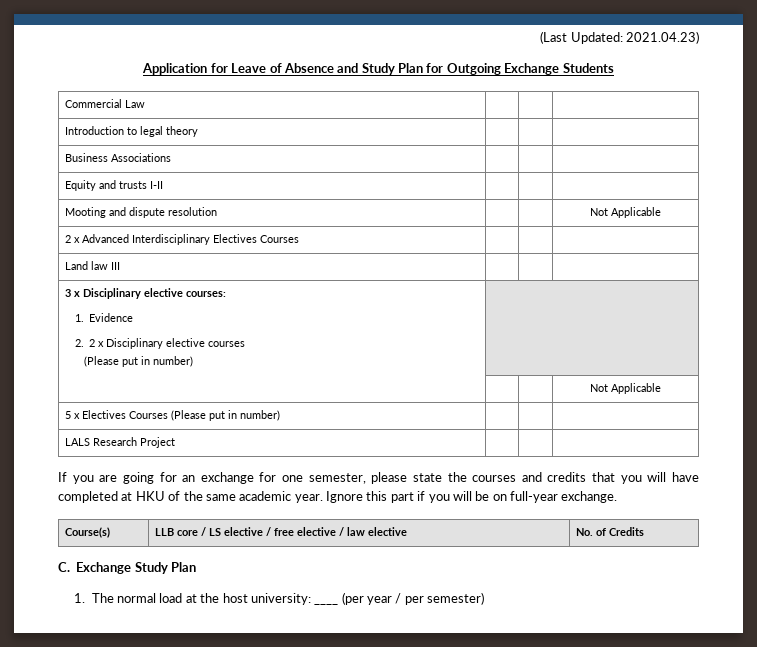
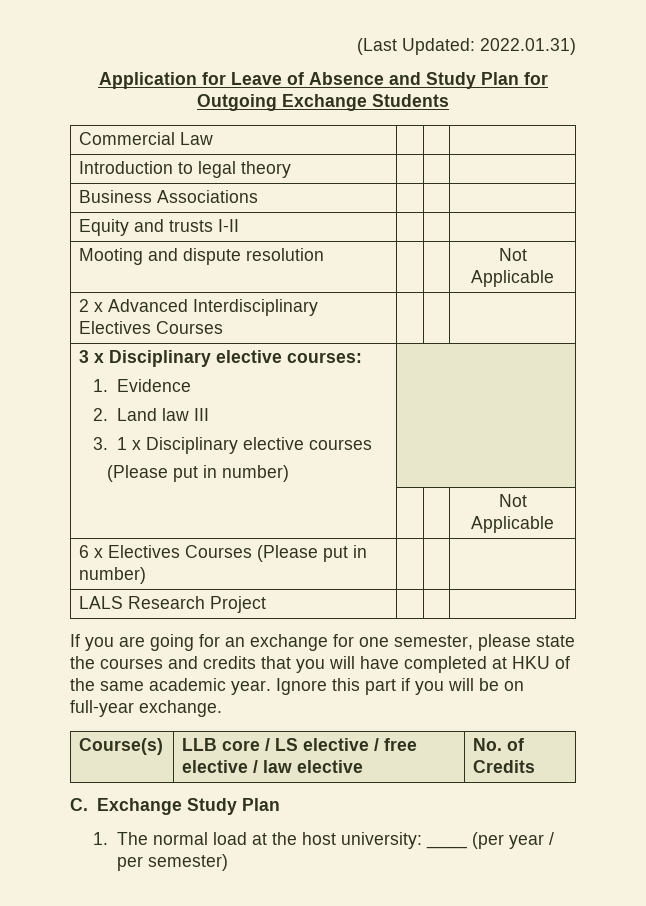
[626,31,699,44] 2021.04.23) -> [480,38,576,55] 2022.01.31)
[64,261,120,270] // Land law III | | | -> (224, 327) none
[89,339,96,347] 2 -> [116,408,209,421] [92,437,127,450] Land law III // 3. 1
[64,411,71,419] 5 -> [79,545,90,558] 6

